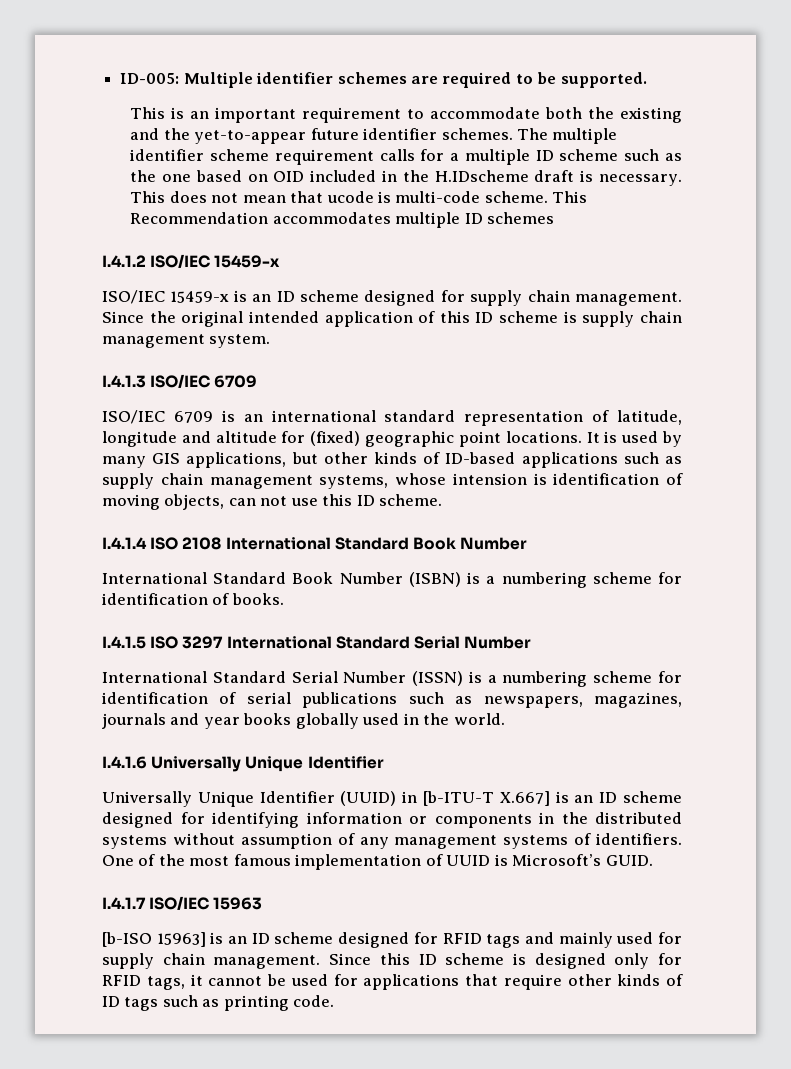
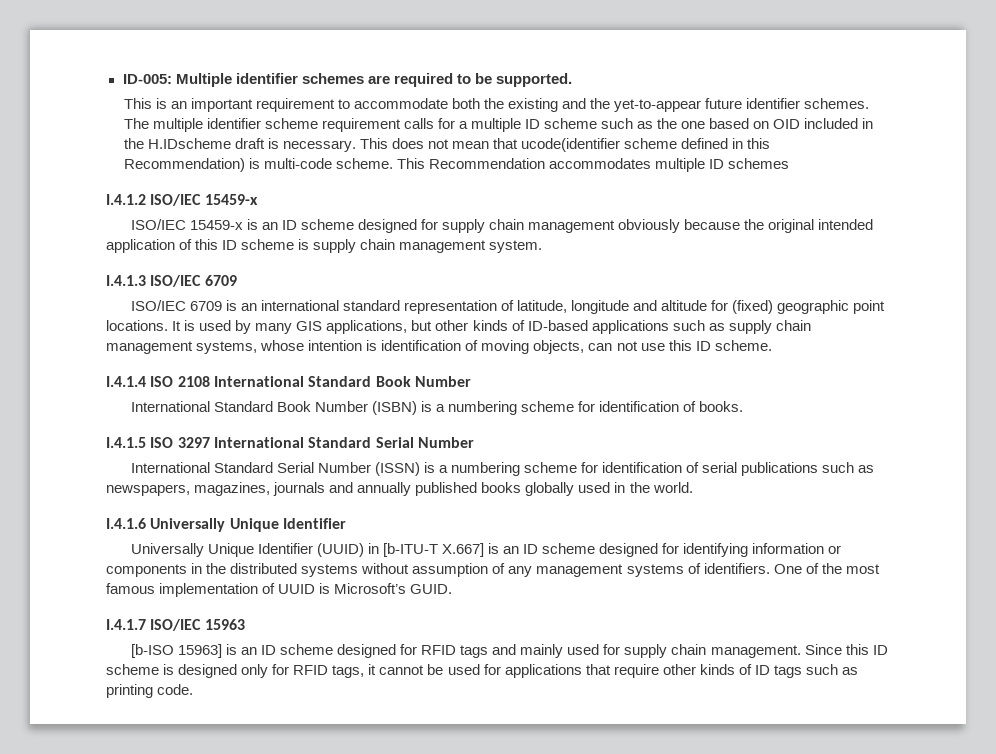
[326,191,374,203] ucode -> [521,138,771,152] [123,158,245,172] ucode(identifier scheme defined in this Recommendation)
[574,292,682,306] [102,311,144,323] management. Since -> [528,219,741,233] management obviously because
[452,473,527,485] intension -> [308,340,363,351] intention
[203,717,240,729] year -> [357,482,478,496] annually published

